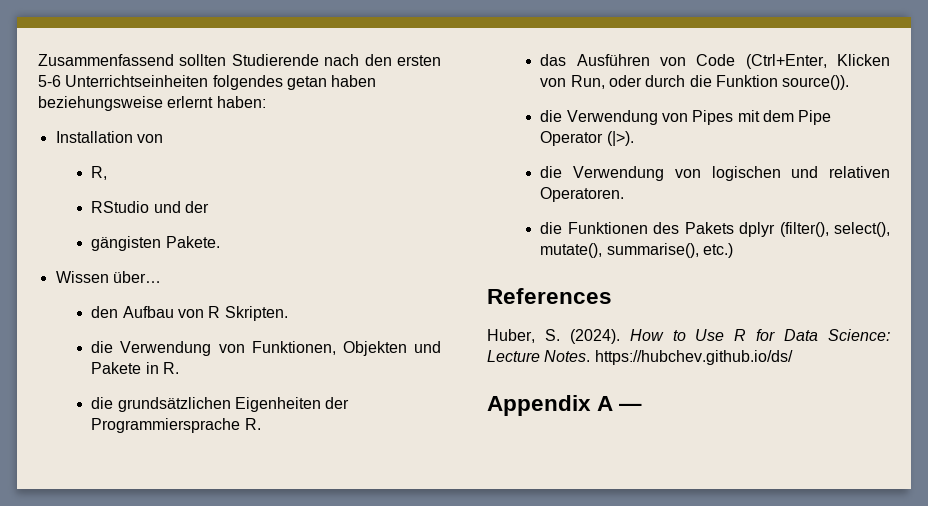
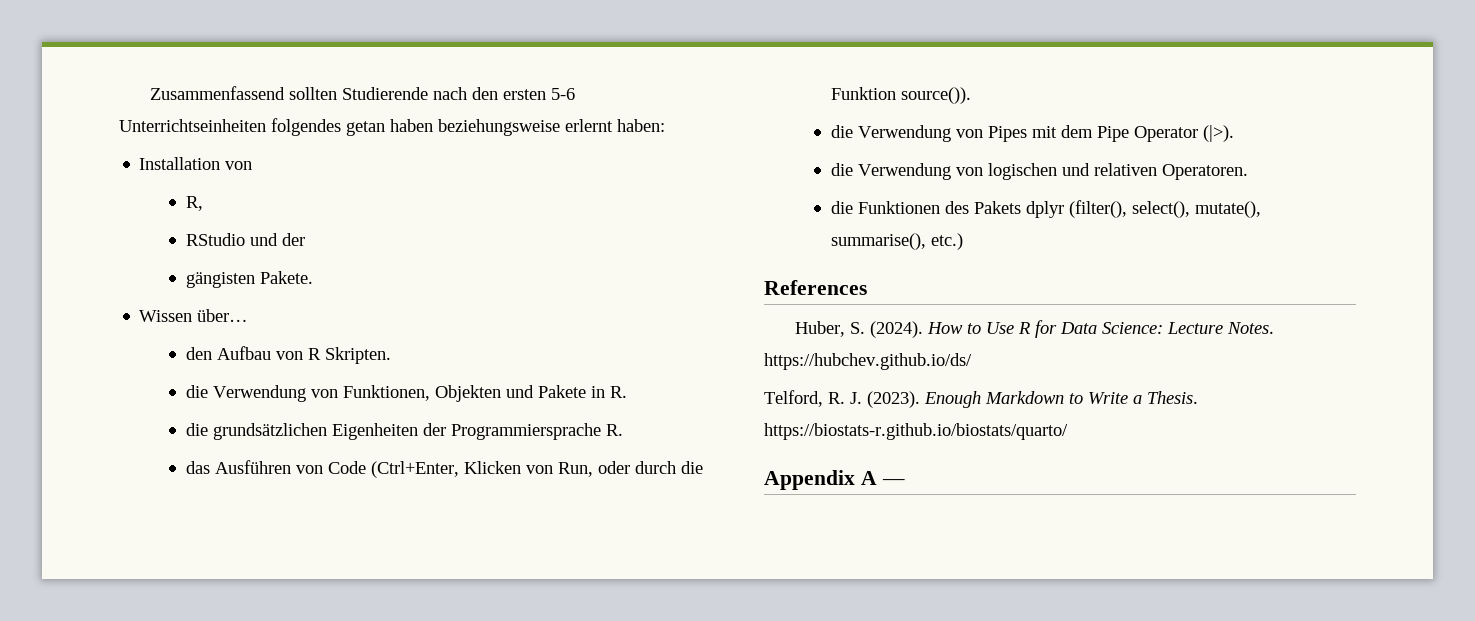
(793, 357) none -> [764,390,1198,408] [764,423,1068,440] // Telford, R. J. (2023). Enough Markdown to Write a Thesis. https://biostats-r.github.io/biostats/quarto/

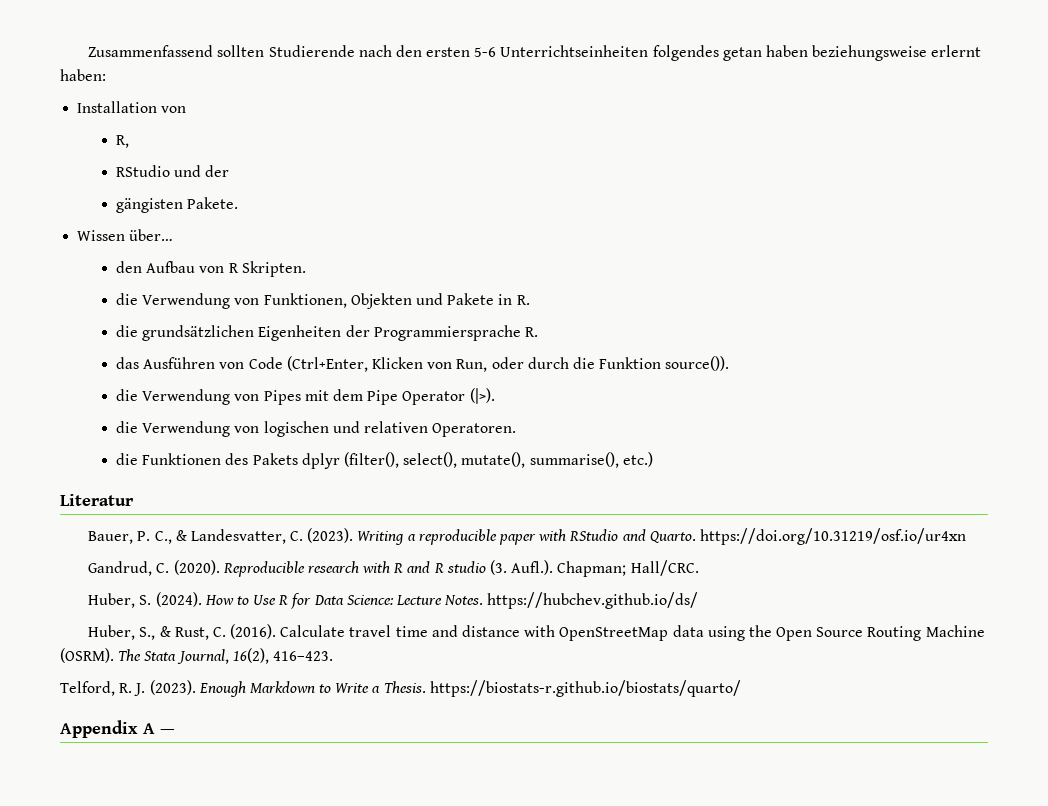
[764,280,867,295] References -> [60,494,134,506] [88,528,966,545] [88,560,699,577] Literatur // Bauer, P. C., & Landesvatter, C. (2023). Writing a reproducible paper with RStudio and Quarto. https://doi.org/10.31219/osf.io/ur4xn // Gandrud, C. (2020). Reproducible research with R and R studio (3. Aufl.). Chapman; Hall/CRC.
(972, 361) none -> [88,624,985,641] [60,648,333,664] // Huber, S., & Rust, C. (2016). Calculate travel time and distance with OpenStreetMap data using the Open Source Routing Machine (OSRM). The Stata Journal, 16(2), 416–423.

